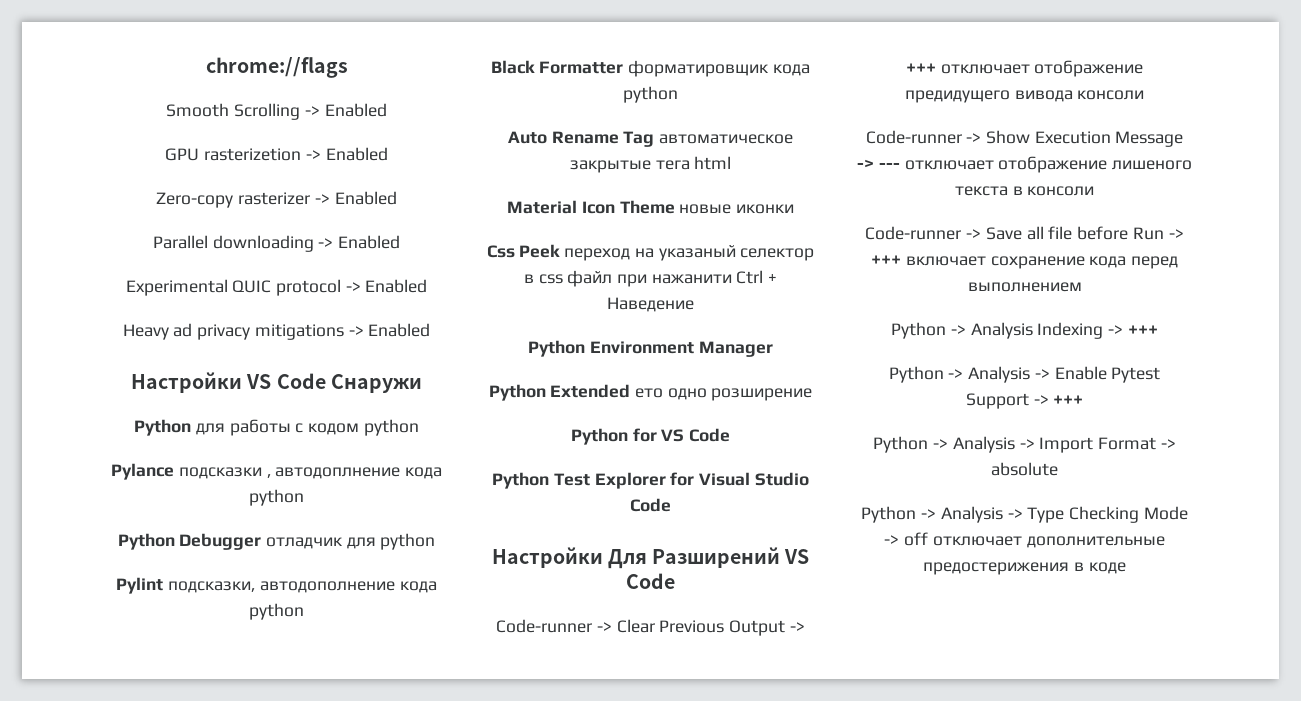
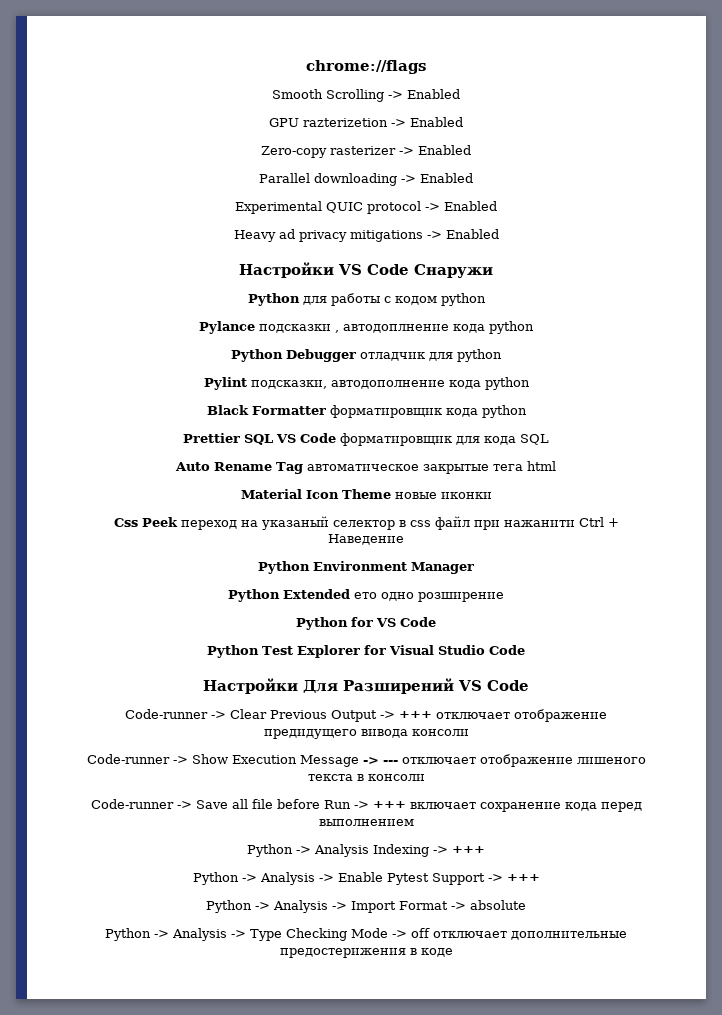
[204,148,302,161] rasterizetion -> [303,118,388,127] razterizetion
(678, 94) none -> [183,433,549,446] // Prettier SQL VS Code форматировщик для кода SQL

